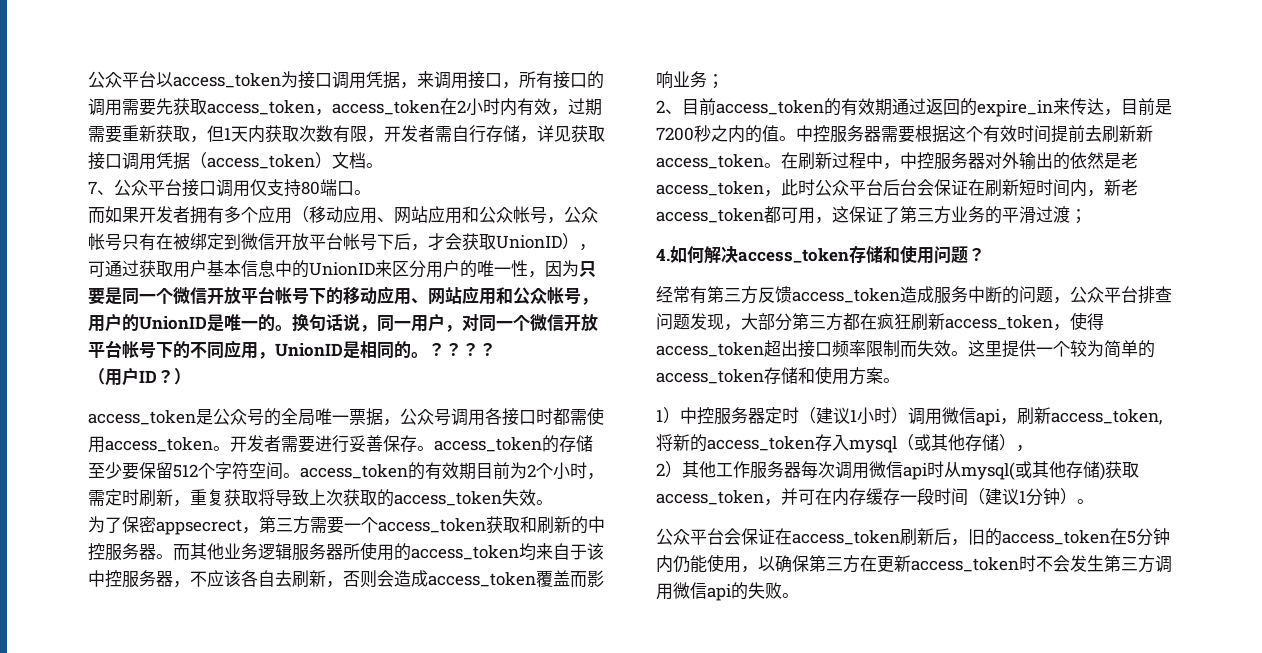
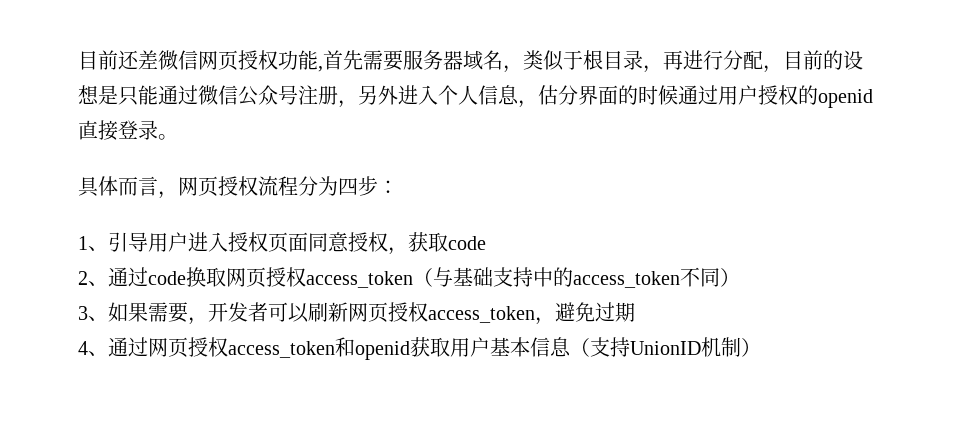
[88,71,604,89] [88,98,602,116] [88,125,605,143] [88,152,383,170] [88,179,371,197] [88,206,598,224] [88,233,596,251] [88,260,596,278] [88,286,598,305] [88,313,598,332] [88,340,496,359] [88,367,191,386] [88,407,604,426] [88,435,593,453] [88,462,604,480] [88,489,553,507] [88,516,605,535] [88,542,604,561] [88,570,604,588] [656,71,724,89] [656,98,1172,117] [656,125,1153,143] [656,152,1138,170] [656,179,1138,197] [656,206,1087,224] [656,245,985,264] [656,286,1172,304] [656,312,1104,331] [656,340,1155,358] [656,366,900,385] [656,407,1162,426] [656,434,1033,453] [656,461,1139,480] [656,488,1094,506] [656,528,1170,546] [656,554,1172,573] [656,582,799,601] 公众平台以access_token为接口调用凭据，来调用接口，所有接口的调用需要先获取access_token，access_token在2小时内有效，过期需要重新获取，但1天内获取次数有限，开发者需自行存储，详见获取接口调用凭据（access_token）文档。 // 7、公众平台接口调用仅支持80端口。 // 而如果开发者拥有多个应用（移动应用、网站应用和公众帐号，公众帐号只有在被绑定到微信开放平台帐号下后，才会获取UnionID），可通过获取用户基本信息中的UnionID来区分用户的唯一性，因为只要是同一个微信开放平台帐号下的移动应用、网站应用和公众帐号，用户的UnionID是唯一的。换句话说，同一用户，对同一个微信开放平台帐号下的不同应用，UnionID是相同的。？？？？ // （用户ID？） // access_token是公众号的全局唯一票据，公众号调用各接口时都需使用access_token。开发者需要进行妥善保存。access_token的存储至少要保留512个字符空间。access_token的有效期目前为2个小时，需定时刷新，重复获取将导致上次获取的access_token失效。 // 为了保密appsecrect，第三方需要一个access_token获取和刷新的中控服务器。而其他业务逻辑服务器所使用的access_token均来自于该中控服务器，不应该各自去刷新，否则会造成access_token覆盖而影响业务； // 2、目前access_token的有效期通过返回的expire_in来传达，目前是7200秒之内的值。中控服务器需要根据这个有效时间提前去刷新新access_token。在刷新过程中，中控服务器对外输出的依然是老access_token，此时公众平台后台会保证在刷新短时间内，新老access_token都可用，这保证了第三方业务的平滑过渡； // 4.如何解决access_token存储和使用问题？ // 经常有第三方反馈access_token造成服务中断的问题，公众平台排查问题发现，大部分第三方都在疯狂刷新access_token，使得access_token超出接口频率限制而失效。这里提供一个较为简单的access_token存储和使用方案。 // 1）中控服务器定时（建议1小时）调用微信api，刷新access_token,将新的access_token存入mysql（或其他存储）， // 2）其他工作服务器每次调用微信api时从mysql(或其他存储)获取access_token，并可在内存缓存一段时间（建议1分钟）。 // 公众平台会保证在access_token刷新后，旧的access_token在5分钟内仍能使用，以确保第三方在更新access_token时不会发生第三方调用微信api的失败。 -> [78,50,863,73] [78,85,873,108] [78,120,178,141] [78,176,398,199] [78,232,486,255] [78,267,740,288] [78,302,635,325] [78,337,761,360] 目前还差微信网页授权功能,首先需要服务器域名，类似于根目录，再进行分配，目前的设想是只能通过微信公众号注册，另外进入个人信息，估分界面的时候通过用户授权的openid直接登录。 // 具体而言，网页授权流程分为四步： // 1、引导用户进入授权页面同意授权，获取code // 2、通过code换取网页授权access_token（与基础支持中的access_token不同） // 3、如果需要，开发者可以刷新网页授权access_token，避免过期 // 4、通过网页授权access_token和openid获取用户基本信息（支持UnionID机制）

